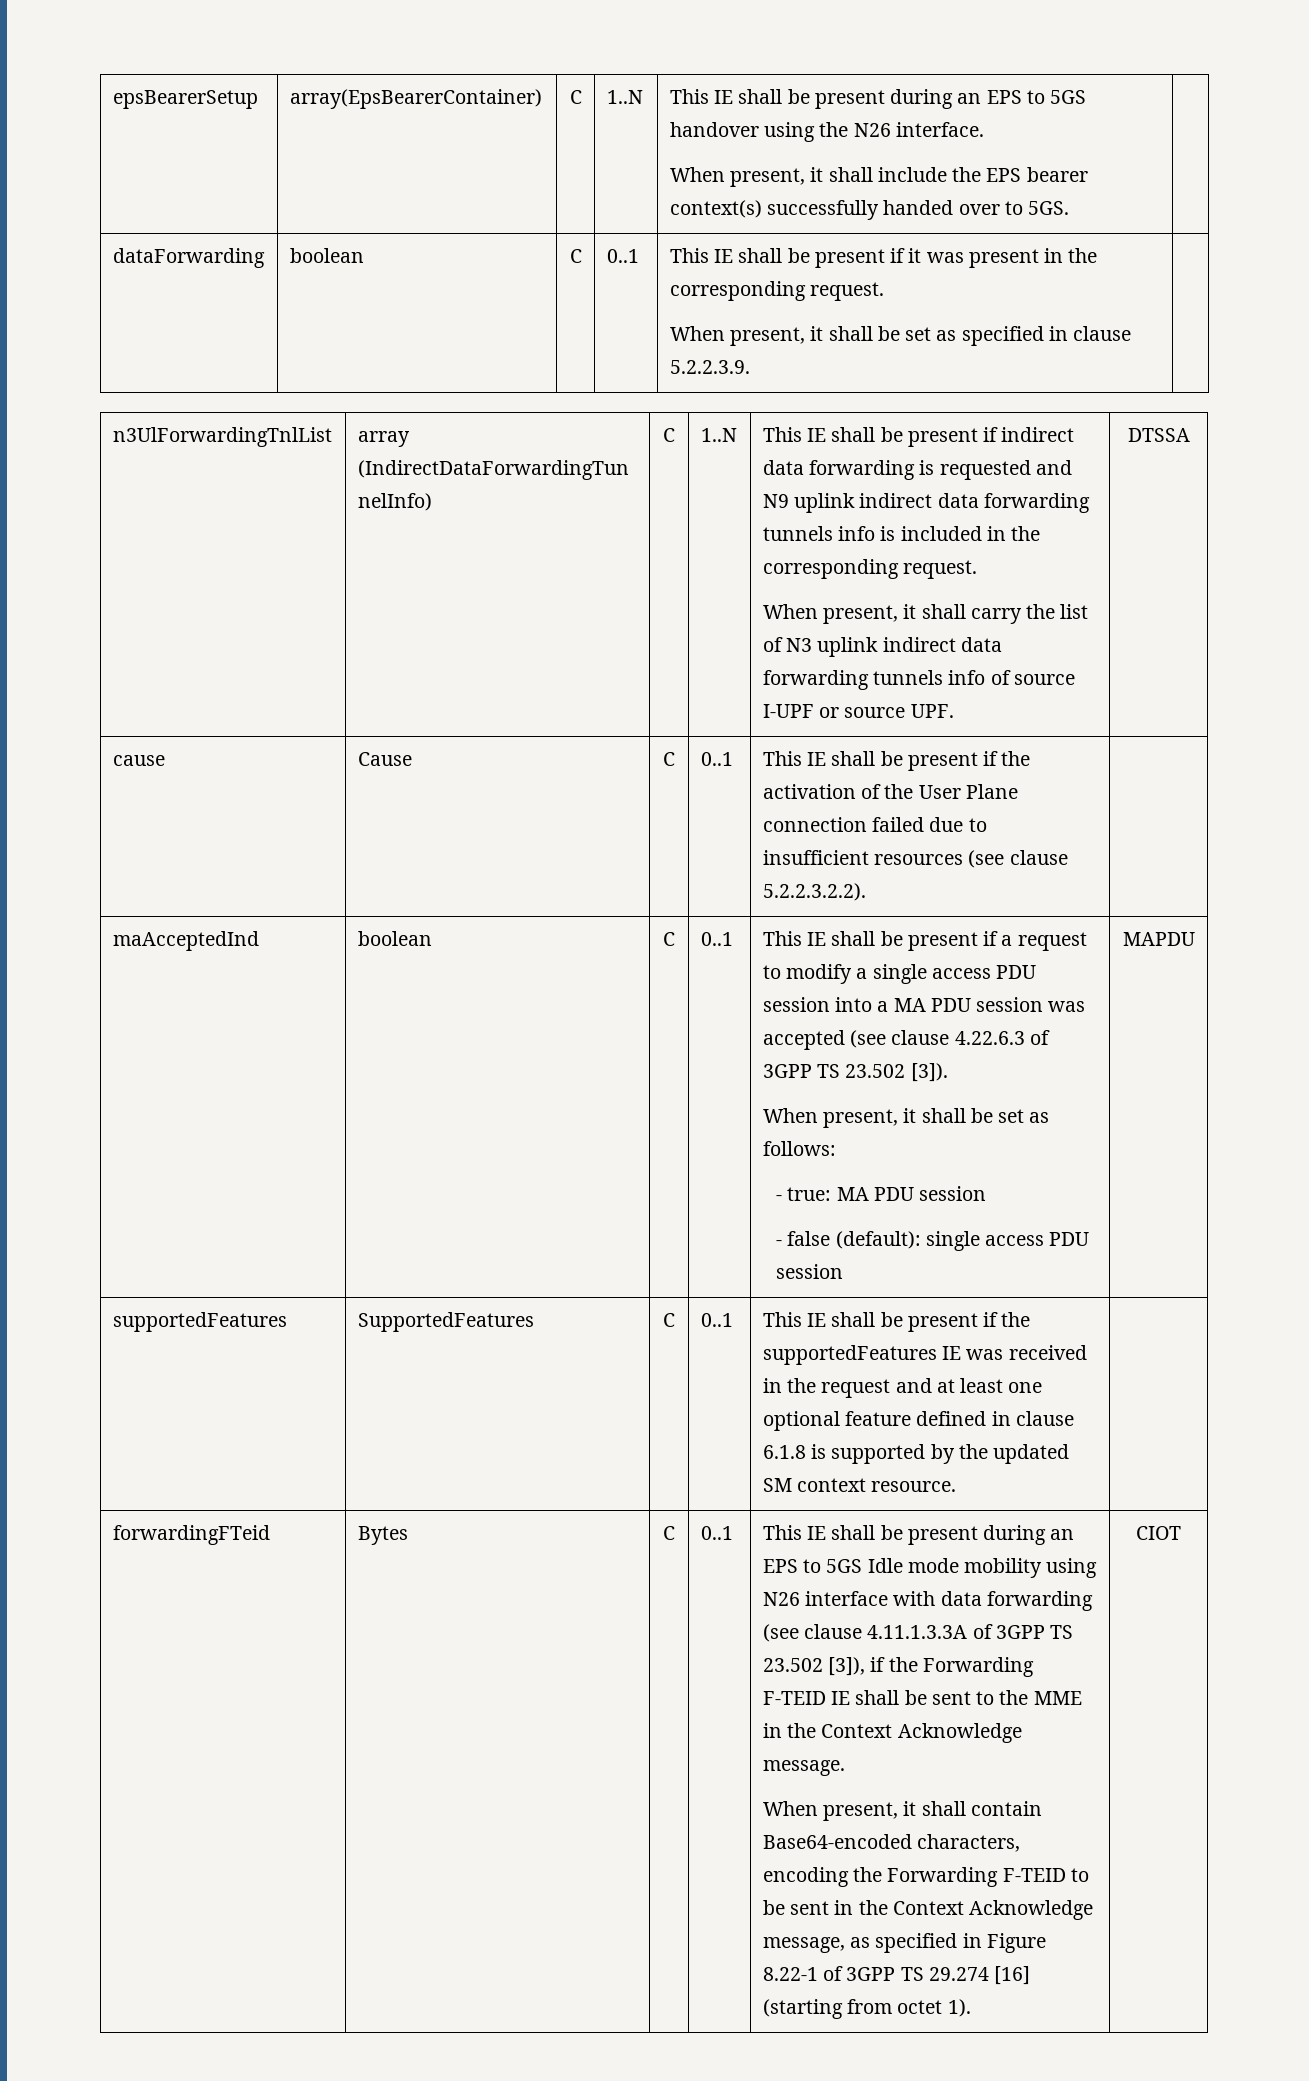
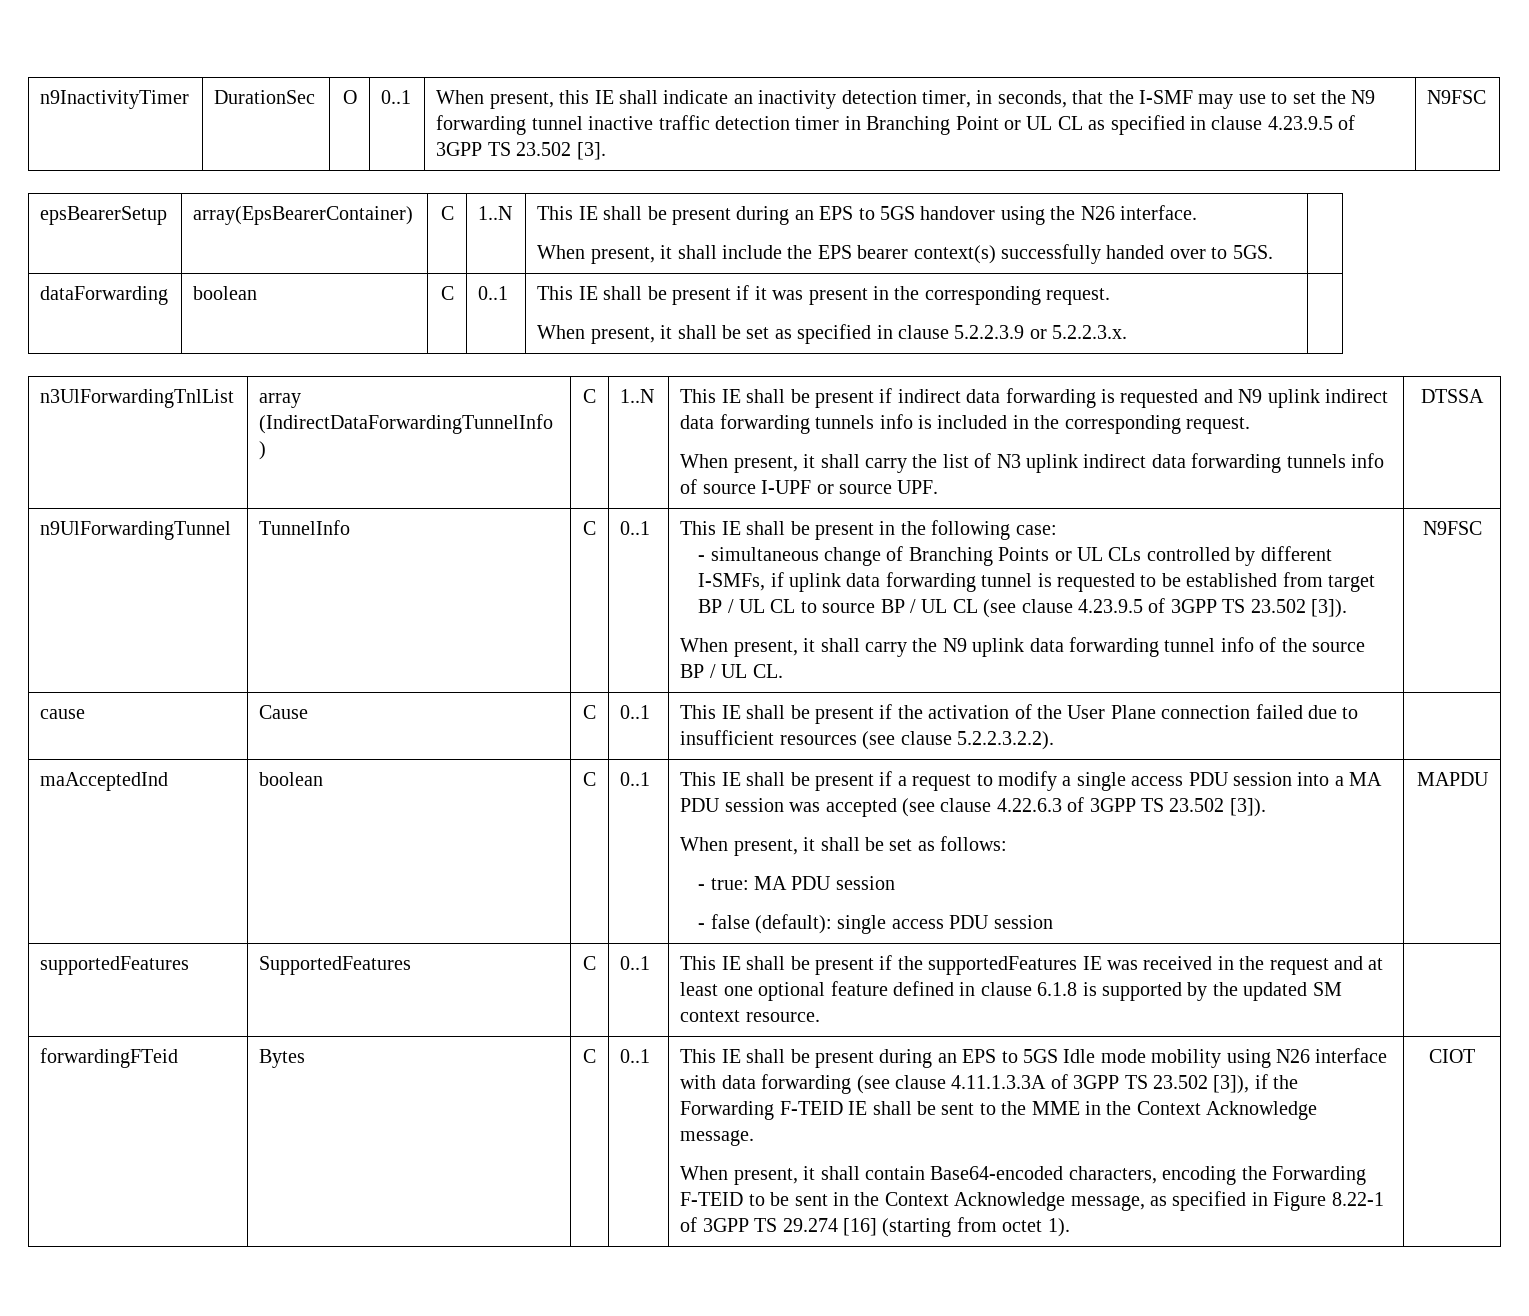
(112, 99) none -> [40,90,190,109] [214,90,316,104] [342,90,357,104] [381,90,412,104] [436,90,1376,109] [436,115,1356,135] [436,142,606,160] [1427,90,1487,104] n9InactivityTimer | DurationSec | O | 0..1 | When present, this IE shall indicate an inactivity detection timer, in seconds, that the I-SMF may use to set the N9 forwarding tunnel inactive traffic detection timer in Branching Point or UL CL as specified in clause 4.23.9.5 of 3GPP TS 23.502 [3]. | N9FSC //
[669,360,750,374] 5.2.2.3.9. -> [954,325,1128,339] 5.2.2.3.9 or 5.2.2.3.x.
(1190, 435) none -> [40,521,232,540] [259,520,351,535] [583,521,596,535] [620,521,651,535] [680,520,1057,540] [698,546,1332,566] [698,572,1375,592] [698,598,1347,618] [680,637,1365,657] [680,664,783,678] [1422,521,1482,535] // n9UlForwardingTunnel | TunnelInfo | C | 0..1 | This IE shall be present in the following case: // - simultaneous change of Branching Points or UL CLs controlled by different I-SMFs, if uplink data forwarding tunnel is requested to be established from target BP / UL CL to source BP / UL CL (see clause 4.23.9.5 of 3GPP TS 23.502 [3]). // When present, it shall carry the N9 uplink data forwarding tunnel info of the source BP / UL CL. | N9FSC

